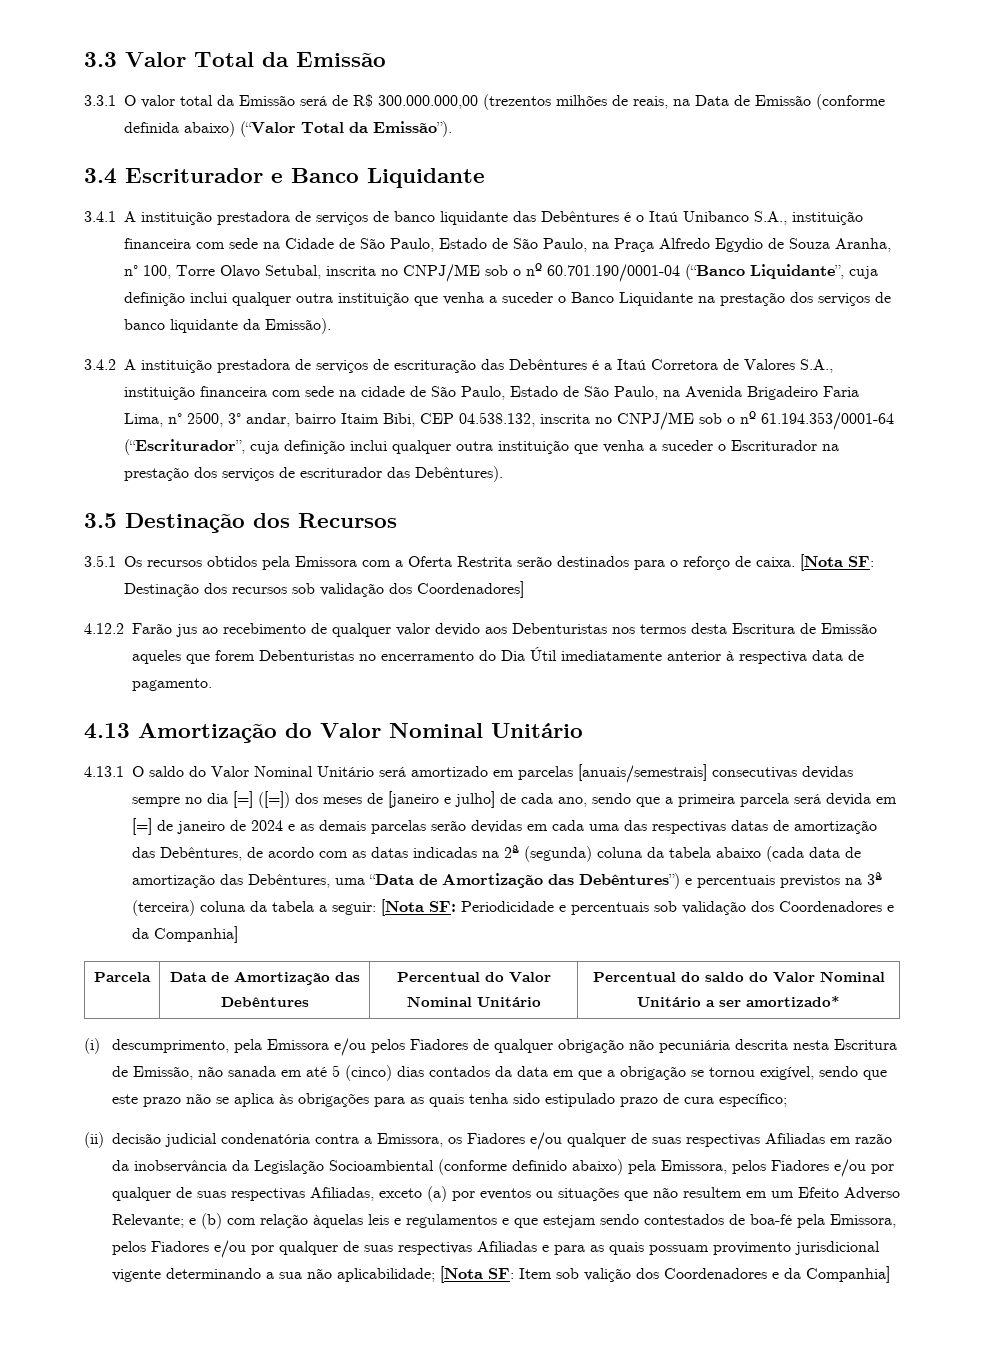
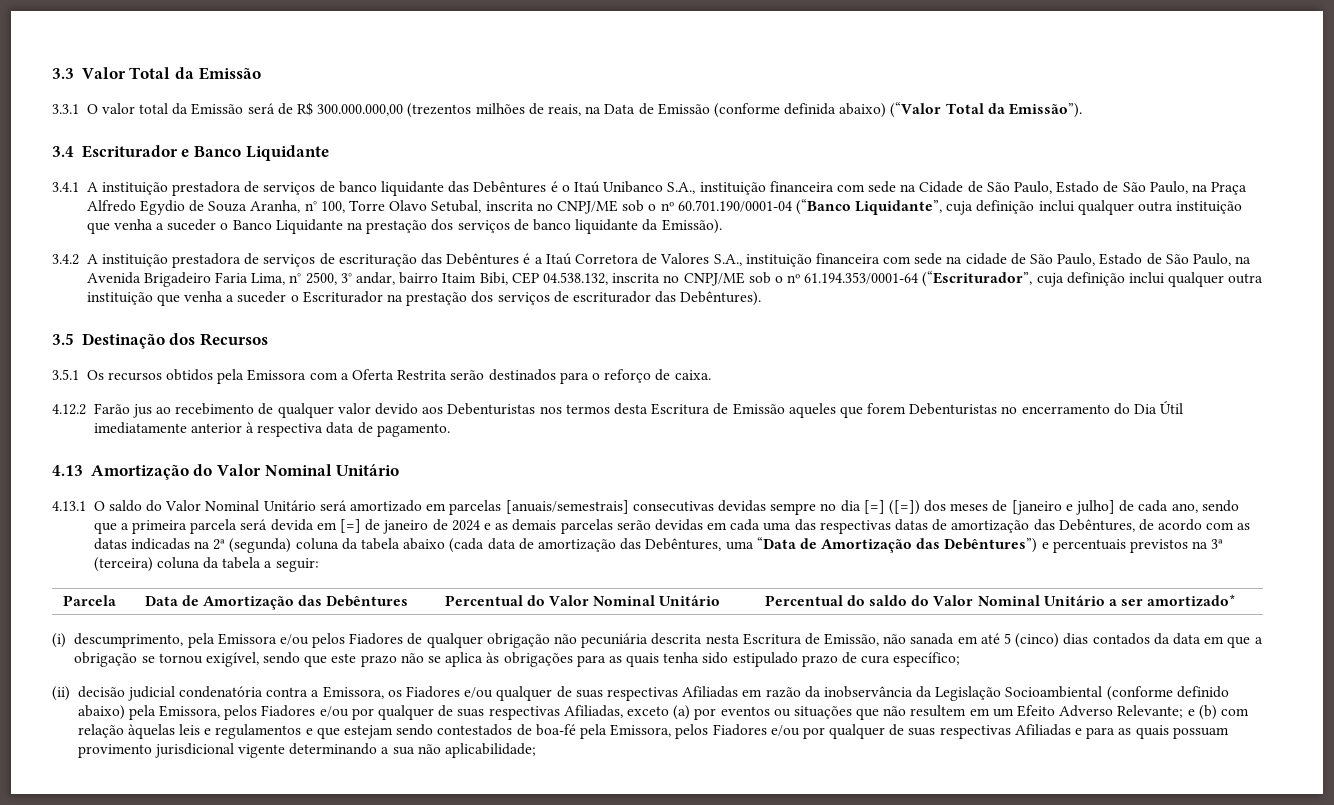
[800,554,874,571] [124,581,524,598] [Nota SF: Destinação dos recursos sob validação dos Coordenadores] -> (711, 375) none
[381,899,894,916] [132,926,238,943] [Nota SF: Periodicidade e percentuais sob validação dos Coordenadores e da Companhia] -> (319, 565) none
[440,1266,891,1283] [Nota SF: Item sob valição dos Coordenadores e da Companhia] -> (537, 750) none

